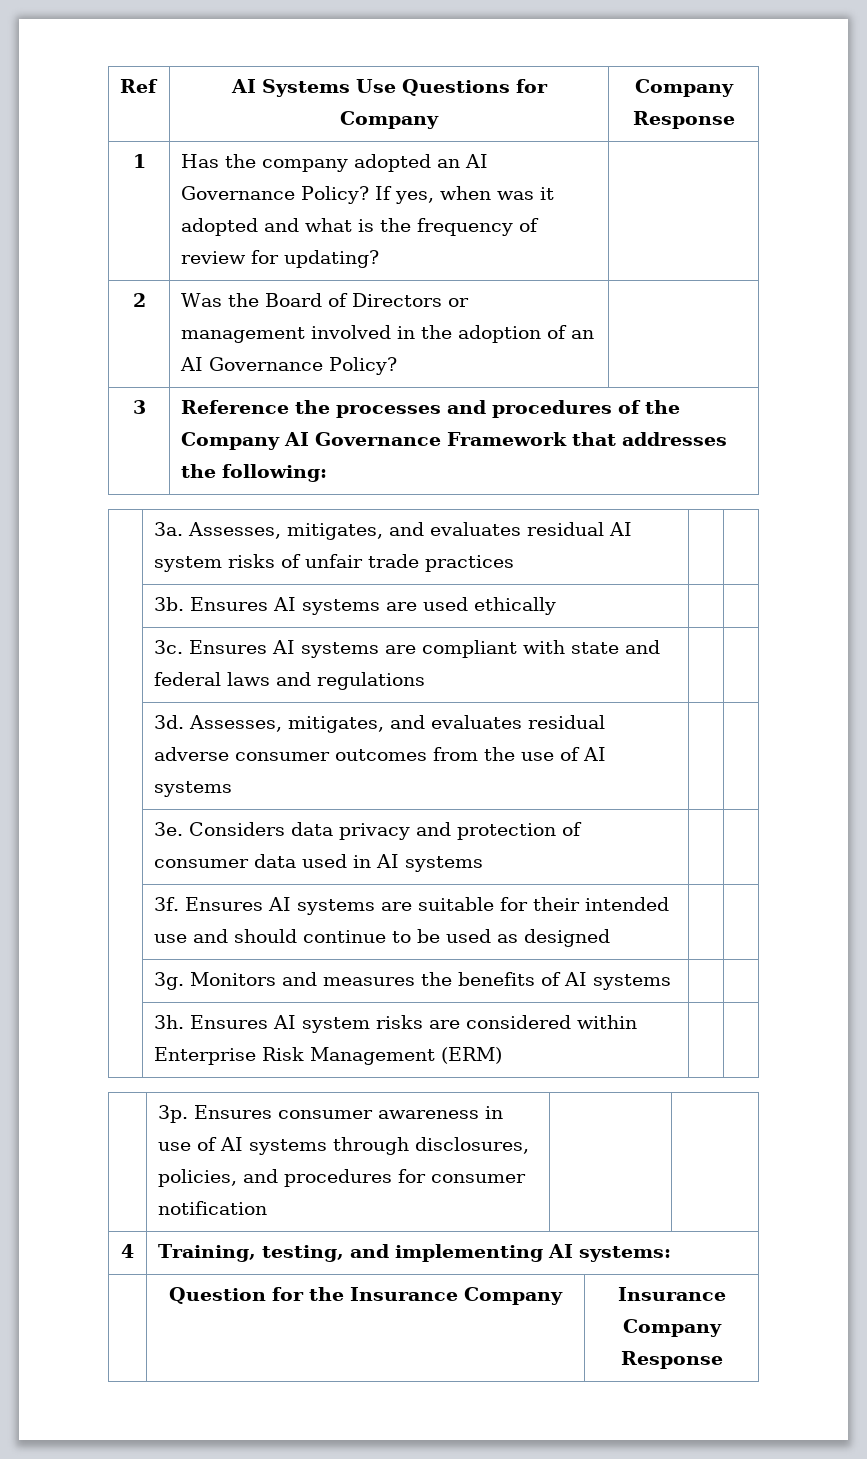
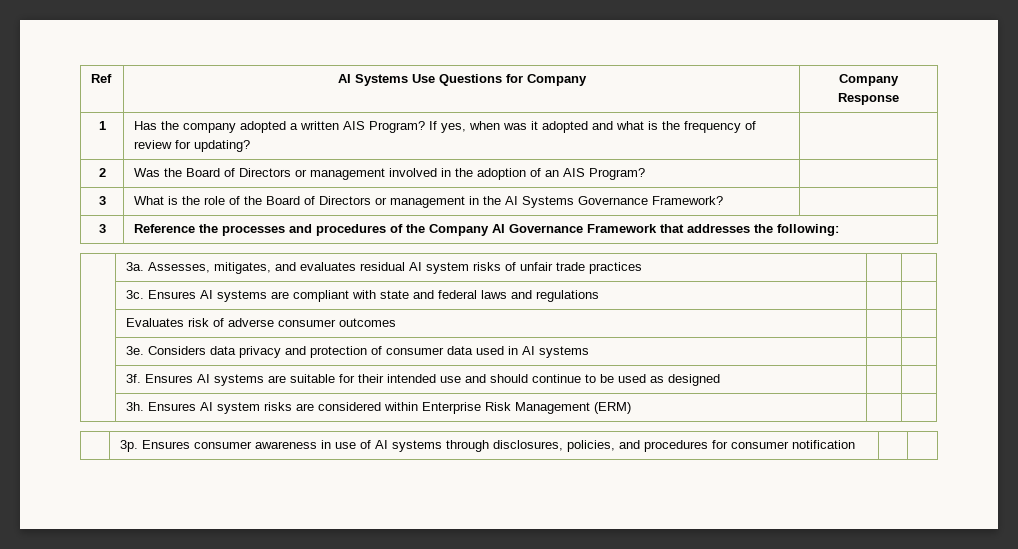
[437,154,489,168] [181,186,370,204] an AI Governance Policy? -> [290,121,426,133] a written AIS Program?
[180,357,398,375] AI Governance Policy? -> [563,168,646,180] [98,196,106,205] [134,196,724,208] AIS Program? | // 3 | What is the role of the Board of Directors or management in the AI Systems Governance Framework?
[154,597,557,615] // | 3b. Ensures AI systems are used ethically | | -> (643, 268) none
[154,715,606,733] [154,747,607,761] [154,781,233,797] 3d. Assesses, mitigates, and evaluates residual adverse consumer outcomes from the use of AI systems -> [126,318,397,327] Evaluates risk of adverse consumer outcomes
[154,972,672,990] // | 3g. Monitors and measures the benefits of AI systems | | -> (721, 380) none
[121,1244,134,1258] [158,1244,672,1262] [169,1287,563,1305] [617,1287,726,1301] [622,1319,722,1337] [620,1351,723,1369] // 4 | Training, testing, and implementing AI systems: // | Question for the Insurance Company | Insurance Company Response -> (856, 444) none

